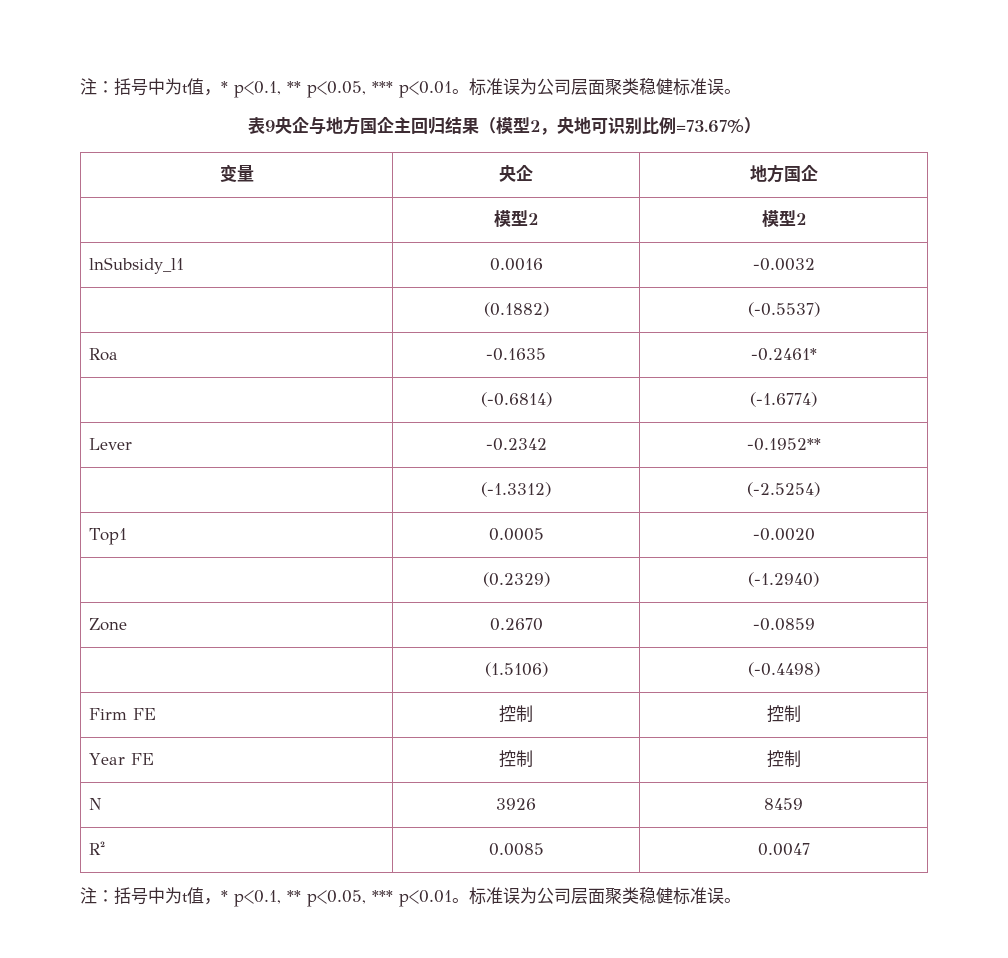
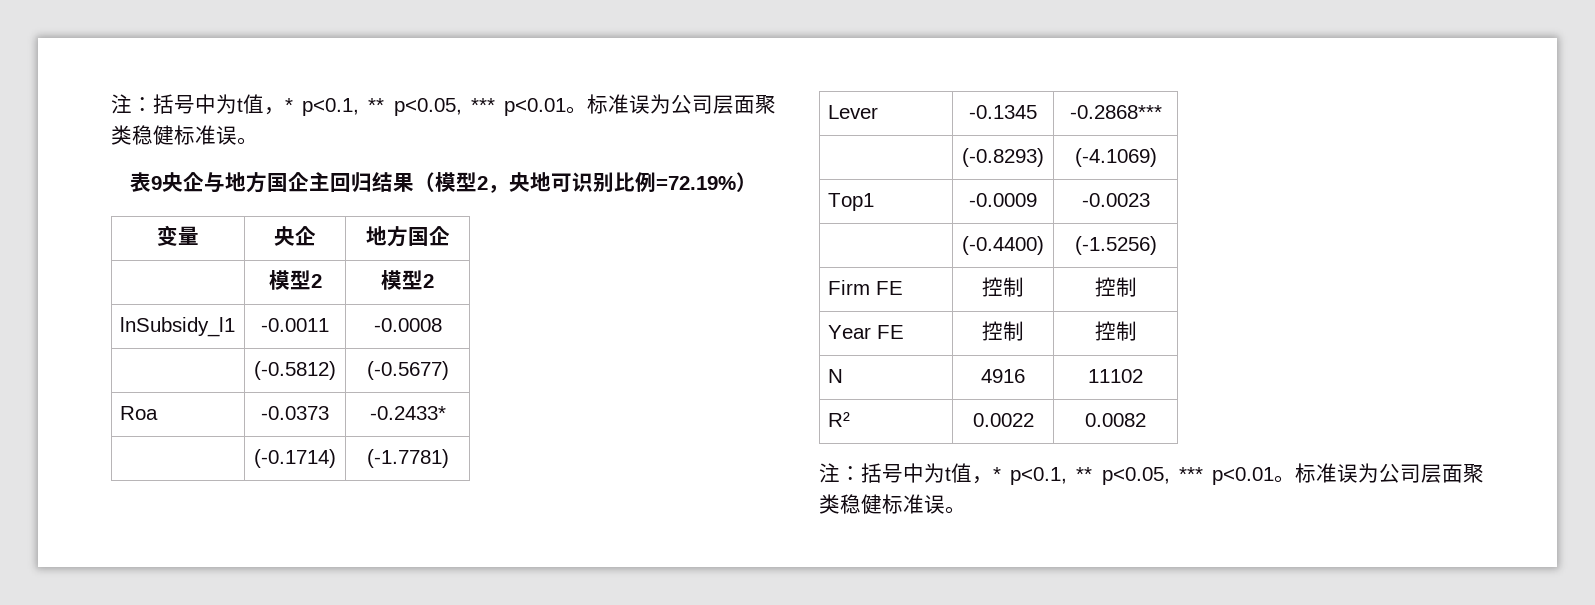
[675,119,744,133] =73.67% -> [656,176,736,190] =72.19%
[489,258,543,271] [752,258,815,271] [483,302,549,317] [747,302,820,317] [89,348,119,361] [486,348,546,361] [750,348,817,361] [480,392,552,407] [750,392,817,407] [89,438,133,450] [485,438,547,451] [746,438,821,451] [481,482,551,497] [747,482,820,497] [89,528,128,545] [488,528,544,541] [752,528,815,541] [482,572,550,587] [748,572,819,587] [89,618,128,631] [489,618,543,631] [752,618,815,631] [484,662,548,677] [747,662,820,677] 0.0016 | -0.0032 // | (0.1882) | (-0.5537) // Roa | -0.1635 | -0.2461* // | (-0.6814) | (-1.6774) // Lever | -0.2342 | -0.1952** // | (-1.3312) | (-2.5254) // Top1 | 0.0005 | -0.0020 // | (0.2329) | (-1.2940) // Zone | 0.2670 | -0.0859 // | (1.5106) | (-0.4498) -> [261,318,329,332] [373,318,442,332] [254,361,336,380] [366,361,449,380] [119,406,158,420] [261,406,329,420] [369,406,446,420] [254,449,336,468] [366,449,449,468] [827,105,878,119] [969,105,1037,119] [1069,105,1162,119] [962,148,1044,167] [1074,148,1157,167] [827,193,874,211] [969,193,1037,207] [1081,193,1150,207] [962,236,1044,255] [1074,236,1157,255] -0.0011 | -0.0008 // | (-0.5812) | (-0.5677) // Roa | -0.0373 | -0.2433* // | (-0.1714) | (-1.7781) // Lever | -0.1345 | -0.2868*** // | (-0.8293) | (-4.1069) // Top1 | -0.0009 | -0.0023 // | (-0.4400) | (-1.5256)
[496,798,536,810] [764,798,803,810] 3926 | 8459 -> [981,369,1025,383] [1088,369,1143,383] 4916 | 11102
[488,843,544,856] [757,843,810,856] 0.0085 | 0.0047 -> [972,413,1034,427] [1085,413,1146,427] 0.0022 | 0.0082

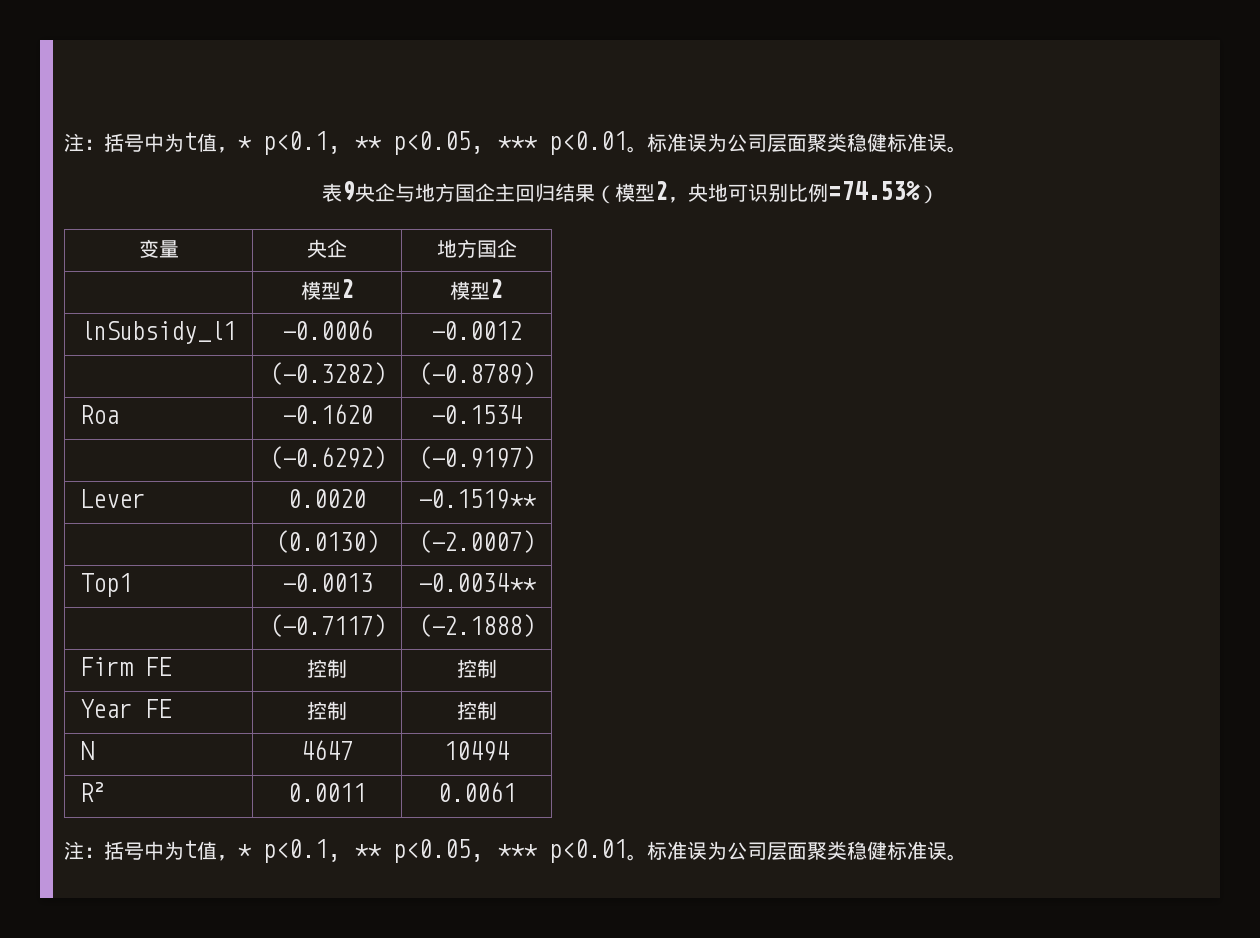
[656,176,736,190] =72.19% -> [827,181,920,200] =74.53%
[261,318,329,332] [373,318,442,332] [254,361,336,380] [366,361,449,380] [119,406,158,420] [261,406,329,420] [369,406,446,420] [254,449,336,468] [366,449,449,468] [827,105,878,119] [969,105,1037,119] [1069,105,1162,119] [962,148,1044,167] [1074,148,1157,167] [827,193,874,211] [969,193,1037,207] [1081,193,1150,207] [962,236,1044,255] [1074,236,1157,255] -0.0011 | -0.0008 // | (-0.5812) | (-0.5677) // Roa | -0.0373 | -0.2433* // | (-0.1714) | (-1.7781) // Lever | -0.1345 | -0.2868*** // | (-0.8293) | (-4.1069) // Top1 | -0.0009 | -0.0023 // | (-0.4400) | (-1.5256) -> [281,320,373,340] [431,321,522,340] [268,362,386,385] [418,362,535,385] [79,405,119,424] [281,404,373,424] [431,405,522,424] [268,446,386,469] [418,446,535,469] [79,489,145,508] [288,489,366,508] [418,489,537,509] [275,530,379,553] [418,530,535,553] [79,573,132,597] [281,573,373,592] [418,573,537,592] [268,614,386,637] [418,614,535,637] -0.0006 | -0.0012 // | (-0.3282) | (-0.8789) // Roa | -0.1620 | -0.1534 // | (-0.6292) | (-0.9197) // Lever | 0.0020 | -0.1519** // | (0.0130) | (-2.0007) // Top1 | -0.0013 | -0.0034** // | (-0.7117) | (-2.1888)
[981,369,1025,383] [1088,369,1143,383] 4916 | 11102 -> [301,740,353,760] [444,741,509,761] 4647 | 10494
[972,413,1034,427] [1085,413,1146,427] 0.0022 | 0.0082 -> [288,783,366,802] [437,782,516,802] 0.0011 | 0.0061

